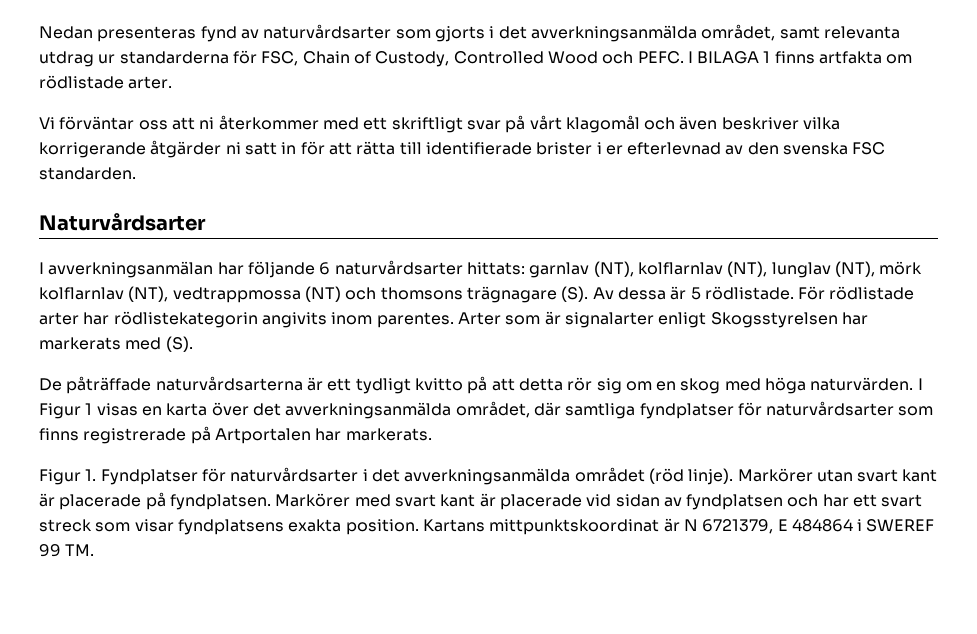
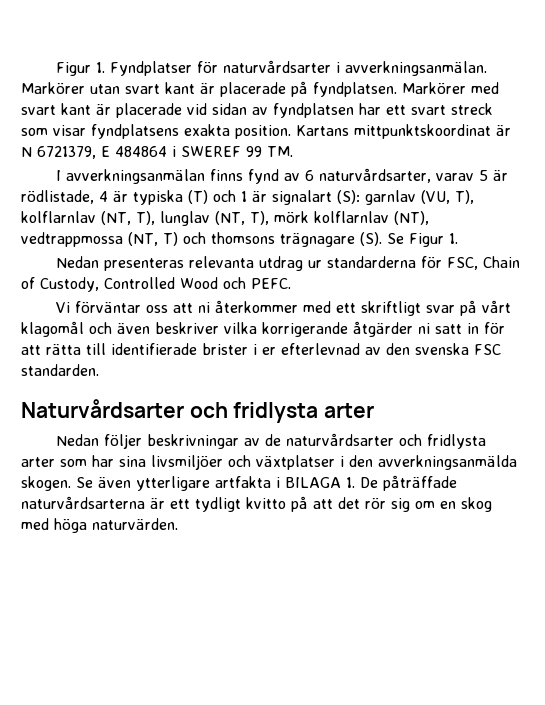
[39,24,820,42] Nedan presenteras fynd av naturvårdsarter som gjorts i det avverkningsanmälda området, samt -> [55,60,487,76] [21,81,499,97] [21,103,493,118] [21,124,511,139] [21,146,293,159] [55,168,508,184] [21,190,474,205] [21,211,429,226] [21,232,458,247] [55,256,184,271] Figur 1. Fyndplatser för naturvårdsarter i avverkningsanmälan. Markörer utan svart kant är placerade på fyndplatsen. Markörer med svart kant är placerade vid sidan av fyndplatsen har ett svart streck som visar fyndplatsens exakta position. Kartans mittpunktskoordinat är N 6721379, E 484864 i SWEREF 99 TM. // I avverkningsanmälan finns fynd av 6 naturvårdsarter, varav 5 är rödlistade, 4 är typiska (T) och 1 är signalart (S): garnlav (VU, T), kolflarnlav (NT, T), lunglav (NT, T), mörk kolflarnlav (NT), vedtrappmossa (NT, T) och thomsons trägnagare (S). Se Figur 1. // Nedan presenteras
[687,51,913,64] [39,75,173,89] I BILAGA 1 finns artfakta om rödlistade arter. -> (291, 283) none
[39,260,923,278] [39,286,915,303] [39,311,868,328] [39,336,193,352] // I avverkningsanmälan har följande 6 naturvårdsarter hittats: garnlav (NT), kolflarnlav (NT), lunglav (NT), mörk kolflarnlav (NT), vedtrappmossa (NT) och thomsons trägnagare (S). Av dessa är 5 rödlistade. För rödlistade arter har rödlistekategorin angivits inom parentes. Arter som är signalarter enligt Skogsstyrelsen har markerats med (S). // -> [189,402,375,423] [55,433,486,449] [21,455,517,470] [21,476,355,491] och fridlysta arter // Nedan följer beskrivningar av de naturvårdsarter och fridlysta arter som har sina livsmiljöer och växtplatser i den avverkningsanmälda skogen. Se även ytterligare artfakta i BILAGA 1.
[518,378,563,391] detta -> [338,497,360,509] det
[917,378,923,390] [39,401,934,419] [39,426,432,444] [39,467,938,485] [39,492,923,510] [39,518,935,535] [39,544,95,557] I Figur 1 visas en karta över det avverkningsanmälda området, där samtliga fyndplatser för naturvårdsarter som finns registrerade på Artportalen har markerats. // Figur 1. Fyndplatser för naturvårdsarter i det avverkningsanmälda området (röd linje). Markörer utan svart kant är placerade på fyndplatsen. Markörer med svart kant är placerade vid sidan av fyndplatsen och har ett svart streck som visar fyndplatsens exakta position. Kartans mittpunktskoordinat är N 6721379, E 484864 i SWEREF 99 TM. -> (178, 524) none

